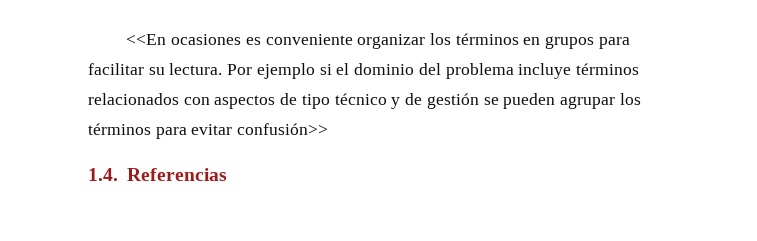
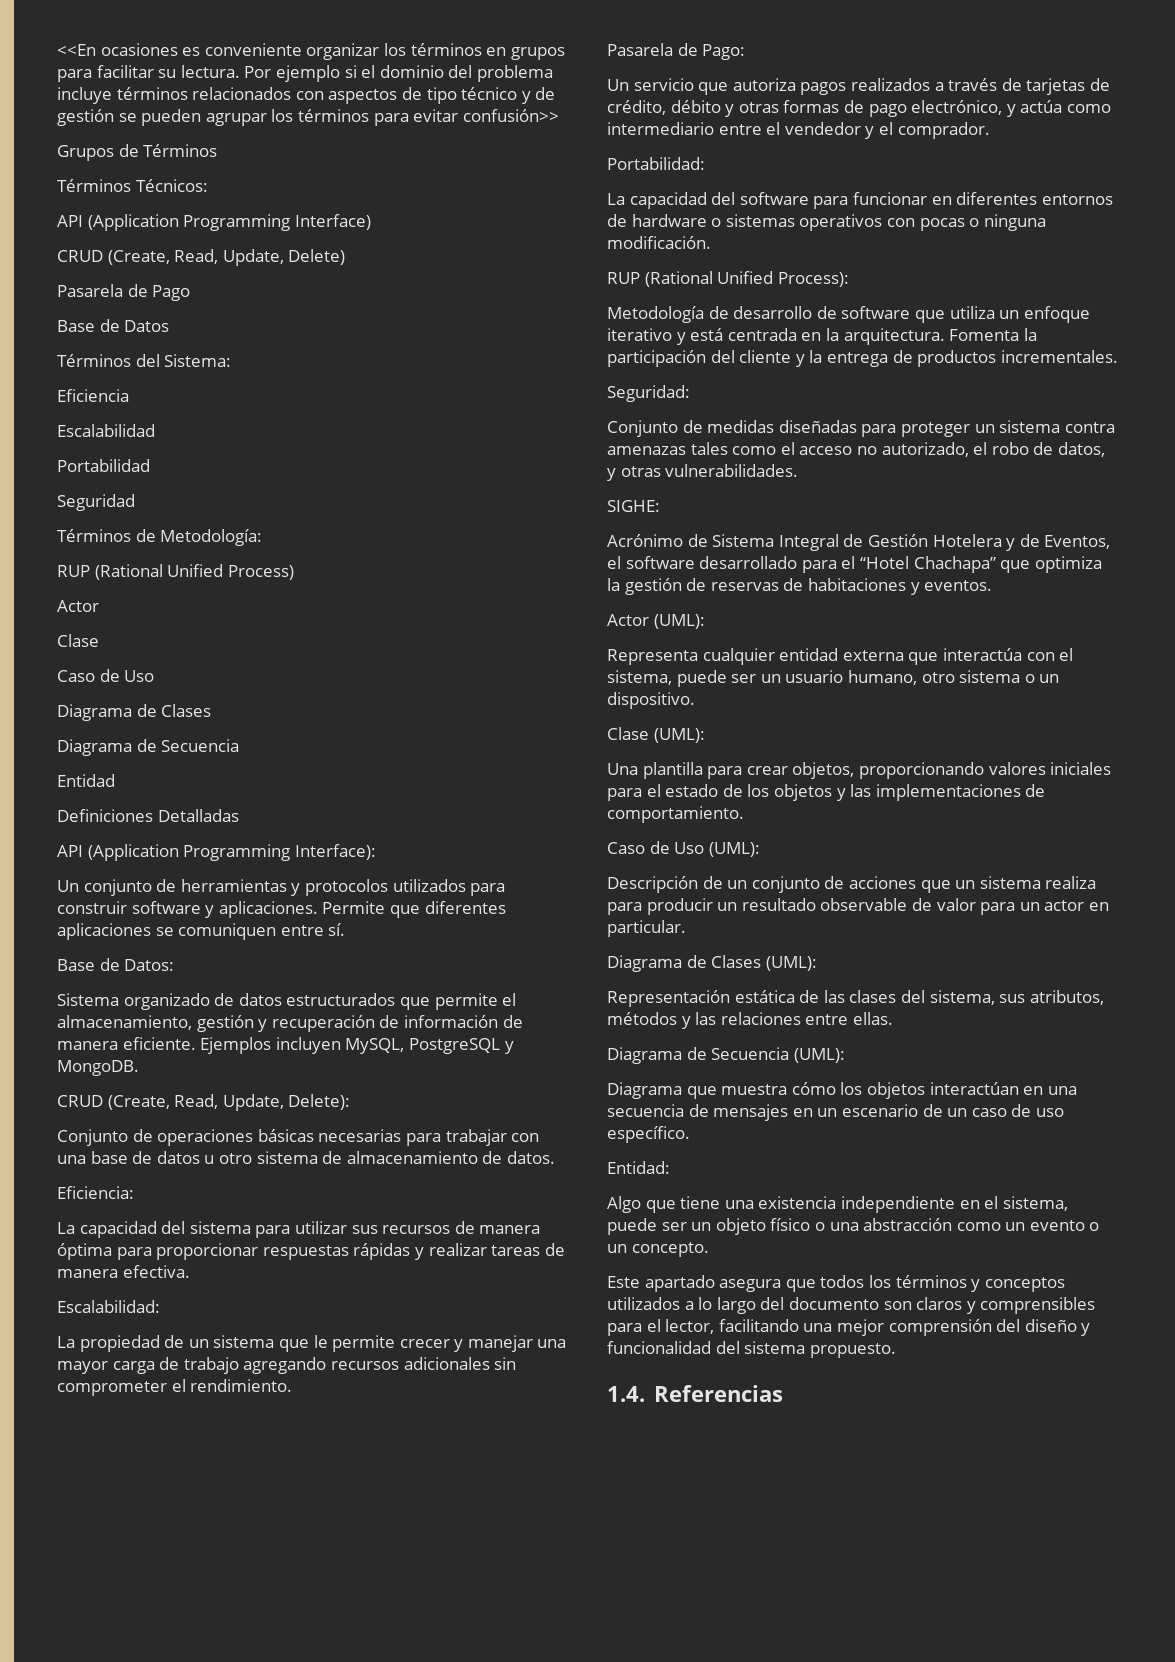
(329, 129) none -> [57,144,218,161] [57,179,208,192] [57,214,371,231] [57,249,346,266] [57,284,191,301] [57,319,170,332] [57,354,232,367] [57,389,129,402] [57,424,155,437] [57,459,150,472] [57,494,135,511] [57,529,263,546] [57,564,294,580] [57,600,99,612] [57,634,99,647] [57,669,155,682] [57,704,212,721] [57,739,240,756] [57,774,115,787] [57,809,239,822] [57,844,376,861] [57,879,506,896] [57,901,506,918] [57,923,346,940] [57,958,175,971] [57,993,517,1010] [57,1015,523,1032] [57,1037,514,1054] [57,1060,139,1076] [57,1094,351,1111] [57,1129,540,1146] [57,1151,555,1164] [57,1186,134,1199] [57,1221,541,1238] [57,1243,565,1260] [57,1265,190,1278] [57,1300,160,1313] [57,1335,567,1352] [57,1357,517,1374] [57,1379,293,1396] [607,43,746,60] [607,78,1110,95] [607,100,1111,117] [607,122,990,139] [607,157,705,170] [607,192,1113,209] [607,214,1046,231] [607,236,711,249] [607,271,849,287] [607,306,1090,323] [607,328,1037,345] [607,350,1118,367] [607,385,690,402] [607,420,1115,437] [607,442,1105,457] [607,464,799,481] [607,500,660,512] [607,534,1111,551] [607,556,1102,573] [607,578,993,595] [607,614,705,629] [607,648,1074,665] [607,670,1060,687] [607,692,695,709] [607,727,705,743] [607,762,1112,779] [607,784,1046,801] [607,806,744,823] [607,841,760,857] [607,876,1097,893] [607,898,1109,915] [607,920,686,937] [607,955,817,972] [607,990,1104,1007] [607,1012,893,1029] [607,1047,845,1064] [607,1082,1077,1099] [607,1104,1064,1121] [607,1126,690,1143] [607,1161,670,1174] [607,1196,1068,1213] [607,1218,1100,1235] [607,1242,709,1257] [607,1275,1065,1292] [607,1297,1096,1314] [607,1319,1091,1336] [607,1341,896,1358] // Grupos de Términos // Términos Técnicos: // API (Application Programming Interface) // CRUD (Create, Read, Update, Delete) // Pasarela de Pago // Base de Datos // Términos del Sistema: // Eficiencia // Escalabilidad // Portabilidad // Seguridad // Términos de Metodología: // RUP (Rational Unified Process) // Actor // Clase // Caso de Uso // Diagrama de Clases // Diagrama de Secuencia // Entidad // Definiciones Detalladas // API (Application Programming Interface): // Un conjunto de herramientas y protocolos utilizados para construir software y aplicaciones. Permite que diferentes aplicaciones se comuniquen entre sí. // Base de Datos: // Sistema organizado de datos estructurados que permite el almacenamiento, gestión y recuperación de información de manera eficiente. Ejemplos incluyen MySQL, PostgreSQL y MongoDB. // CRUD (Create, Read, Update, Delete): // Conjunto de operaciones básicas necesarias para trabajar con una base de datos u otro sistema de almacenamiento de datos. // Eficiencia: // La capacidad del sistema para utilizar sus recursos de manera óptima para proporcionar respuestas rápidas y realizar tareas de manera efectiva. // Escalabilidad: // La propiedad de un sistema que le permite crecer y manejar una mayor carga de trabajo agregando recursos adicionales sin comprometer el rendimiento. // Pasarela de Pago: // Un servicio que autoriza pagos realizados a través de tarjetas de crédito, débito y otras formas de pago electrónico, y actúa como intermediario entre el vendedor y el comprador. // Portabilidad: // La capacidad del software para funcionar en diferentes entornos de hardware o sistemas operativos con pocas o ninguna modificación. // RUP (Rational Unified Process): // Metodología de desarrollo de software que utiliza un enfoque iterativo y está centrada en la arquitectura. Fomenta la participación del cliente y la entrega de productos incrementales. // Seguridad: // Conjunto de medidas diseñadas para proteger un sistema contra amenazas tales como el acceso no autorizado, el robo de datos, y otras vulnerabilidades. // SIGHE: // Acrónimo de Sistema Integral de Gestión Hotelera y de Eventos, el software desarrollado para el “Hotel Chachapa” que optimiza la gestión de reservas de habitaciones y eventos. // Actor (UML): // Representa cualquier entidad externa que interactúa con el sistema, puede ser un usuario humano, otro sistema o un dispositivo. // Clase (UML): // Una plantilla para crear objetos, proporcionando valores iniciales para el estado de los objetos y las implementaciones de comportamiento. // Caso de Uso (UML): // Descripción de un conjunto de acciones que un sistema realiza para producir un resultado observable de valor para un actor en particular. // Diagrama de Clases (UML): // Representación estática de las clases del sistema, sus atributos, métodos y las relaciones entre ellas. // Diagrama de Secuencia (UML): // Diagrama que muestra cómo los objetos interactúan en una secuencia de mensajes en un escenario de un caso de uso específico. // Entidad: // Algo que tiene una existencia independiente en el sistema, puede ser un objeto físico o una abstracción como un evento o un concepto. // Este apartado asegura que todos los términos y conceptos utilizados a lo largo del documento son claros y comprensibles para el lector, facilitando una mejor comprensión del diseño y funcionalidad del sistema propuesto.

